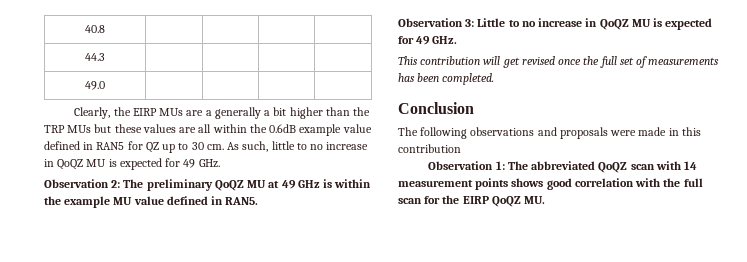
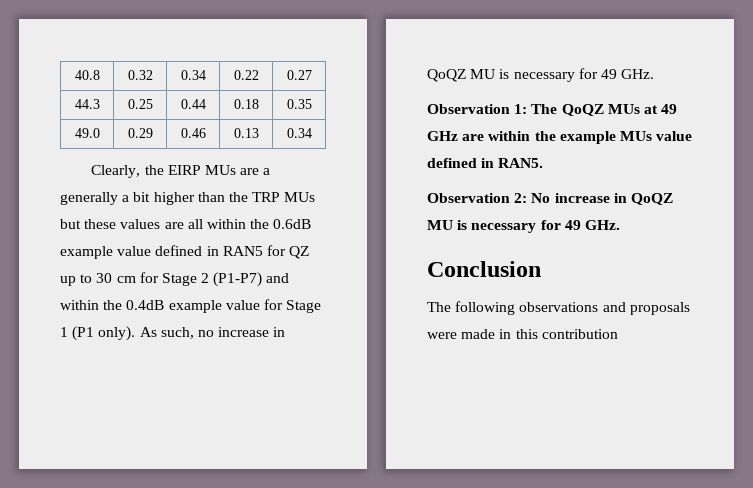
[85,53,105,61] [85,81,105,90] | | | // 44.3 | | | | // 49.0 | | | | -> [127,70,153,80] [180,70,206,80] [233,70,259,80] [286,70,312,80] [74,99,100,109] [127,99,153,109] [180,99,206,109] [233,99,259,109] [286,99,312,109] [74,128,100,138] [127,128,153,138] [180,128,206,138] [233,128,259,138] [286,128,312,138] 0.32 | 0.34 | 0.22 | 0.27 // 44.3 | 0.25 | 0.44 | 0.18 | 0.35 // 49.0 | 0.29 | 0.46 | 0.13 | 0.34
[206,141,369,152] [44,158,162,170] cm. As such, little to no increase in QoQZ MU is expected -> [116,272,290,287] [60,299,322,313] [60,326,286,341] [427,69,575,82] cm for Stage 2 (P1-P7) and within the 0.4dB example value for Stage 1 (P1 only). As such, no increase in QoQZ MU is necessary
[111,179,267,191] 2: The preliminary QoQZ MU -> [514,104,640,116] 1: The QoQZ MUs
[323,179,333,188] is -> [462,134,485,141] are
[113,197,133,205] MU -> [619,131,652,141] MUs
[465,18,713,30] [398,36,458,45] [398,56,720,68] [398,73,495,85] 3: Little to no increase in QoQZ MU is expected for 49 GHz. // This contribution will get revised once the full set of measurements has been completed. -> [514,193,673,205] [427,220,620,233] 2: No increase in QoQZ MU is necessary for 49 GHz.
[428,161,698,173] [398,178,703,190] [398,195,546,207] // Observation 1: The abbreviated QoQZ scan with 14 measurement points shows good correlation with the full scan for the EIRP QoQZ MU. -> (618, 334) none

